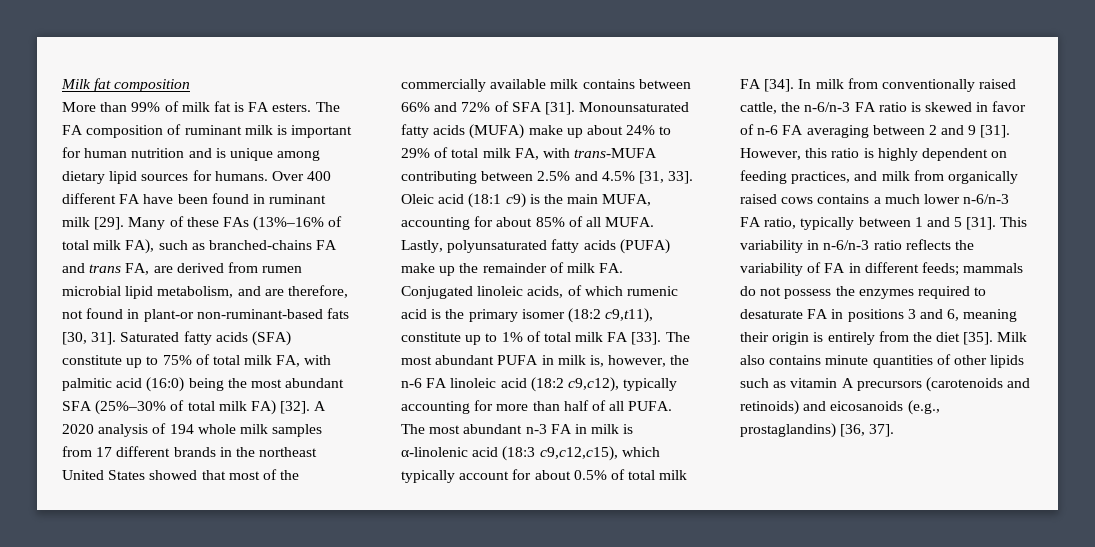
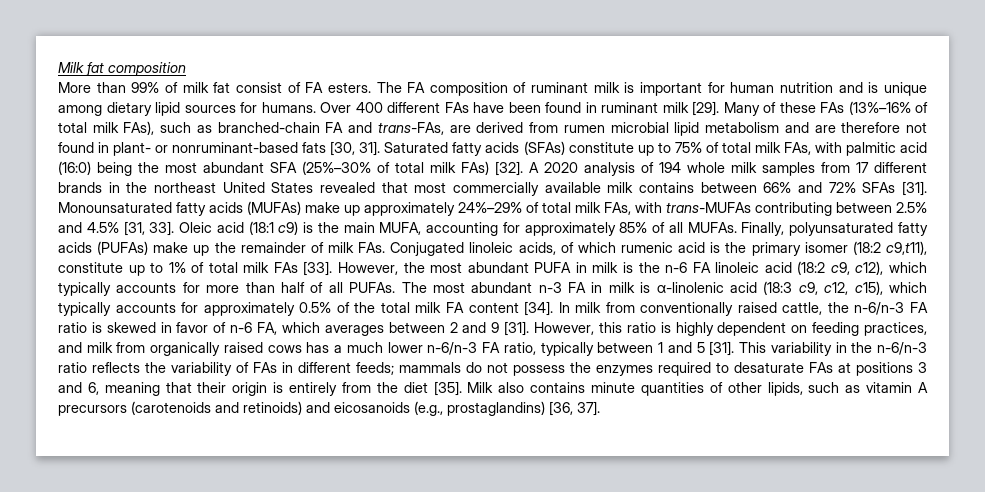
[234,102,245,112] is -> [235,82,301,93] consist of
[119,194,141,204] FA -> [444,102,469,113] FAs
[125,239,312,254] FA), such as branched-chains -> [123,121,320,135] FAs), such as branched-chain
[89,263,150,275] trans FA, -> [377,122,444,135] trans-FAs,
[157,286,234,298] metabolism, -> [705,122,780,133] metabolism
[287,285,348,298] therefore, -> [841,122,901,133] therefore
[143,309,323,322] plant-or non-ruminant-based -> [113,142,299,156] plant- or nonruminant-based
[251,331,291,346] (SFA) -> [523,141,565,155] (SFAs)
[276,355,301,367] FA, -> [783,142,811,155] FAs,
[250,400,276,415] FA) -> [461,161,489,175] FAs)
[149,470,198,480] showed -> [320,182,375,193] revealed
[262,469,300,480] of the -> (447, 187) none
[494,101,542,112] of SFA -> [862,182,896,193] SFAs
[469,124,672,139] [401,147,658,160] (MUFA) make up about 24% to 29% of total milk FA, with trans-MUFA -> [247,201,751,216] (MUFAs) make up approximately 24%–29% of total milk FAs, with trans-MUFAs
[496,217,533,227] about -> [524,222,616,236] approximately
[605,217,655,227] [401,240,443,253] MUFA. Lastly, -> [687,222,785,236] MUFAs. Finally,
[619,239,670,254] (PUFA) -> [97,241,149,255] (PUFAs)
[599,263,624,273] FA. -> [358,242,386,253] FAs.
[607,332,690,345] FA [33]. The -> [273,261,425,276] FAs [33]. However, the
[589,355,667,367] is, however, -> [622,262,633,273] is
[567,377,678,392] [401,401,470,414] c9,c12), typically accounting -> [830,261,927,275] [58,282,177,296] c9, c12), which typically accounts
[628,401,673,411] PUFA. -> [349,282,396,293] PUFAs.
[539,446,660,461] [401,469,571,483] c9,c12,c15), which typically account for about -> [798,281,928,295] [58,302,295,316] c9, c12, c15), which typically accounts for approximately
[628,470,688,480] [740,79,761,89] total milk FA -> [354,302,519,313] the total milk FA content
[782,125,869,138] FA averaging -> [257,322,384,336] FA, which averages
[817,194,870,204] contains -> [306,342,330,353] has
(820, 245) none -> [851,342,873,353] the
[824,263,846,273] FA -> [253,362,277,373] FAs
[807,309,844,319] FA in -> [809,362,851,373] FAs at
(1018, 315) none -> [165,382,192,393] that
[990,355,1025,368] lipids -> [767,382,803,396] lipids,

